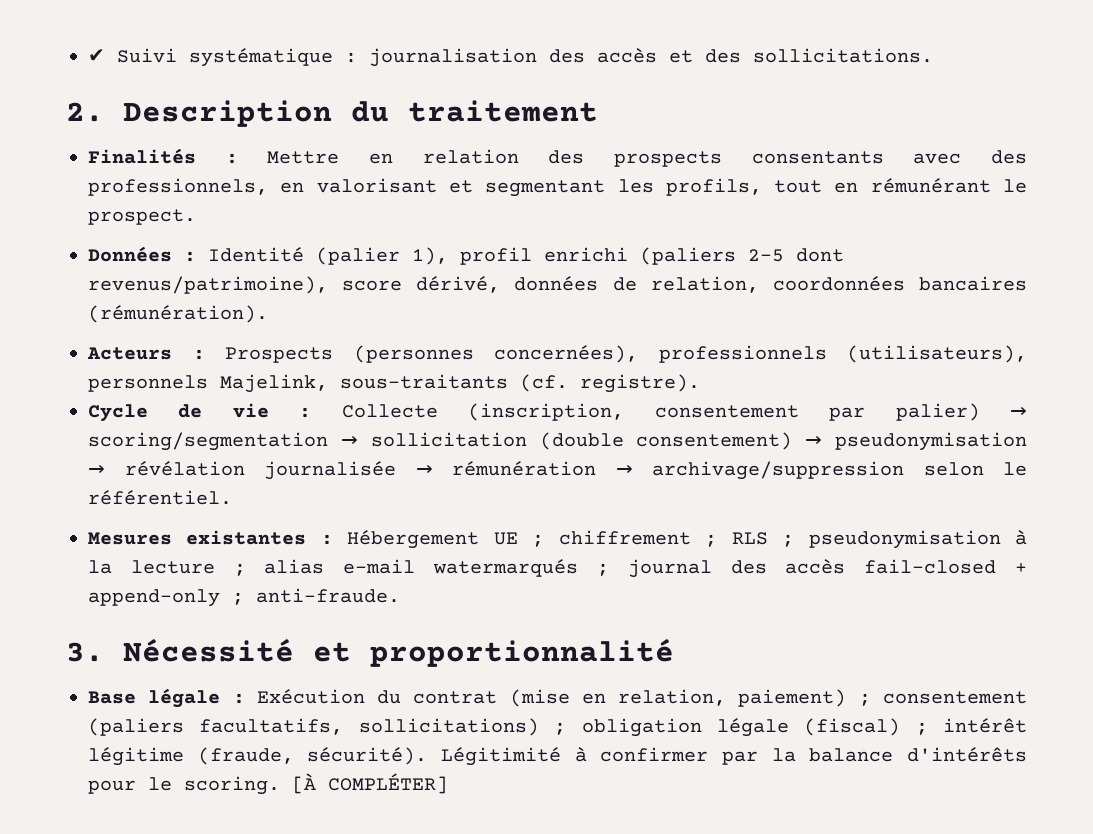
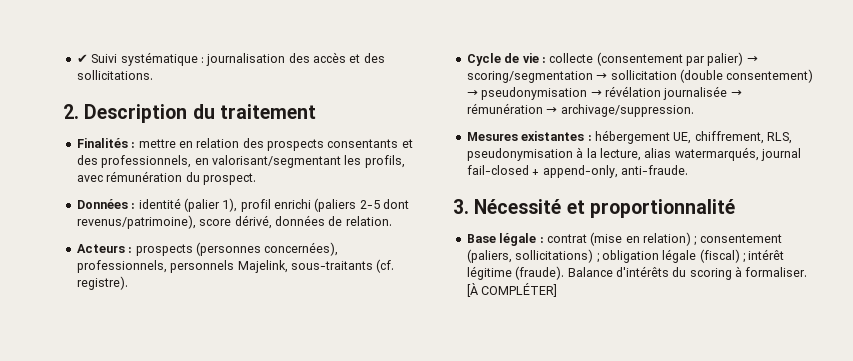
[267,151,340,164] Mettre -> [138,139,176,148] mettre
[913,153,962,164] avec -> [401,139,413,148] et
[316,178,1027,197] valorisant et segmentant les profils, tout en rémunérant le -> [211,155,405,168] [76,171,200,182] valorisant/segmentant les profils, avec rémunération du
[208,247,304,262] Identité -> [138,198,181,209] identité
[650,276,1027,293] [88,305,268,323] relation, coordonnées bancaires (rémunération). -> [345,216,392,226] relation.
[225,347,333,363] Prospects -> [135,244,193,256] prospects
[658,345,1027,363] professionnels (utilisateurs), -> [76,260,167,273] professionnels,
[341,403,799,421] Collecte (inscription, consentement -> [549,52,683,66] collecte (consentement
[652,461,1027,480] [88,490,232,505] archivage/suppression selon le référentiel. -> [560,104,694,117] archivage/suppression.
[347,530,1027,549] [88,559,1028,578] [88,589,244,607] Hébergement UE ; chiffrement ; RLS ; pseudonymisation à la lecture ; alias e-mail watermarqués ; journal des accès fail-closed + append-only ; -> [594,130,792,144] [466,147,801,161] [466,165,618,178] hébergement UE, chiffrement, RLS, pseudonymisation à la lecture, alias watermarqués, journal fail-closed + append-only,
[256,689,402,704] Exécution du -> (544, 240) none
[618,689,1027,707] [88,718,344,736] relation, paiement) ; consentement (paliers facultatifs, -> [643,232,782,246] [466,249,512,263] relation) ; consentement (paliers,
[197,747,1027,766] [88,776,280,795] (fraude, sécurité). Légitimité à confirmer par la balance d'intérêts pour le scoring. -> [515,266,808,280] (fraude). Balance d'intérêts du scoring à formaliser.

